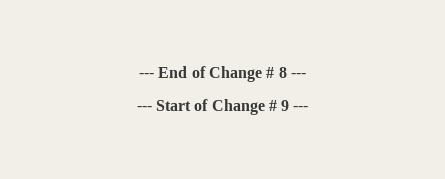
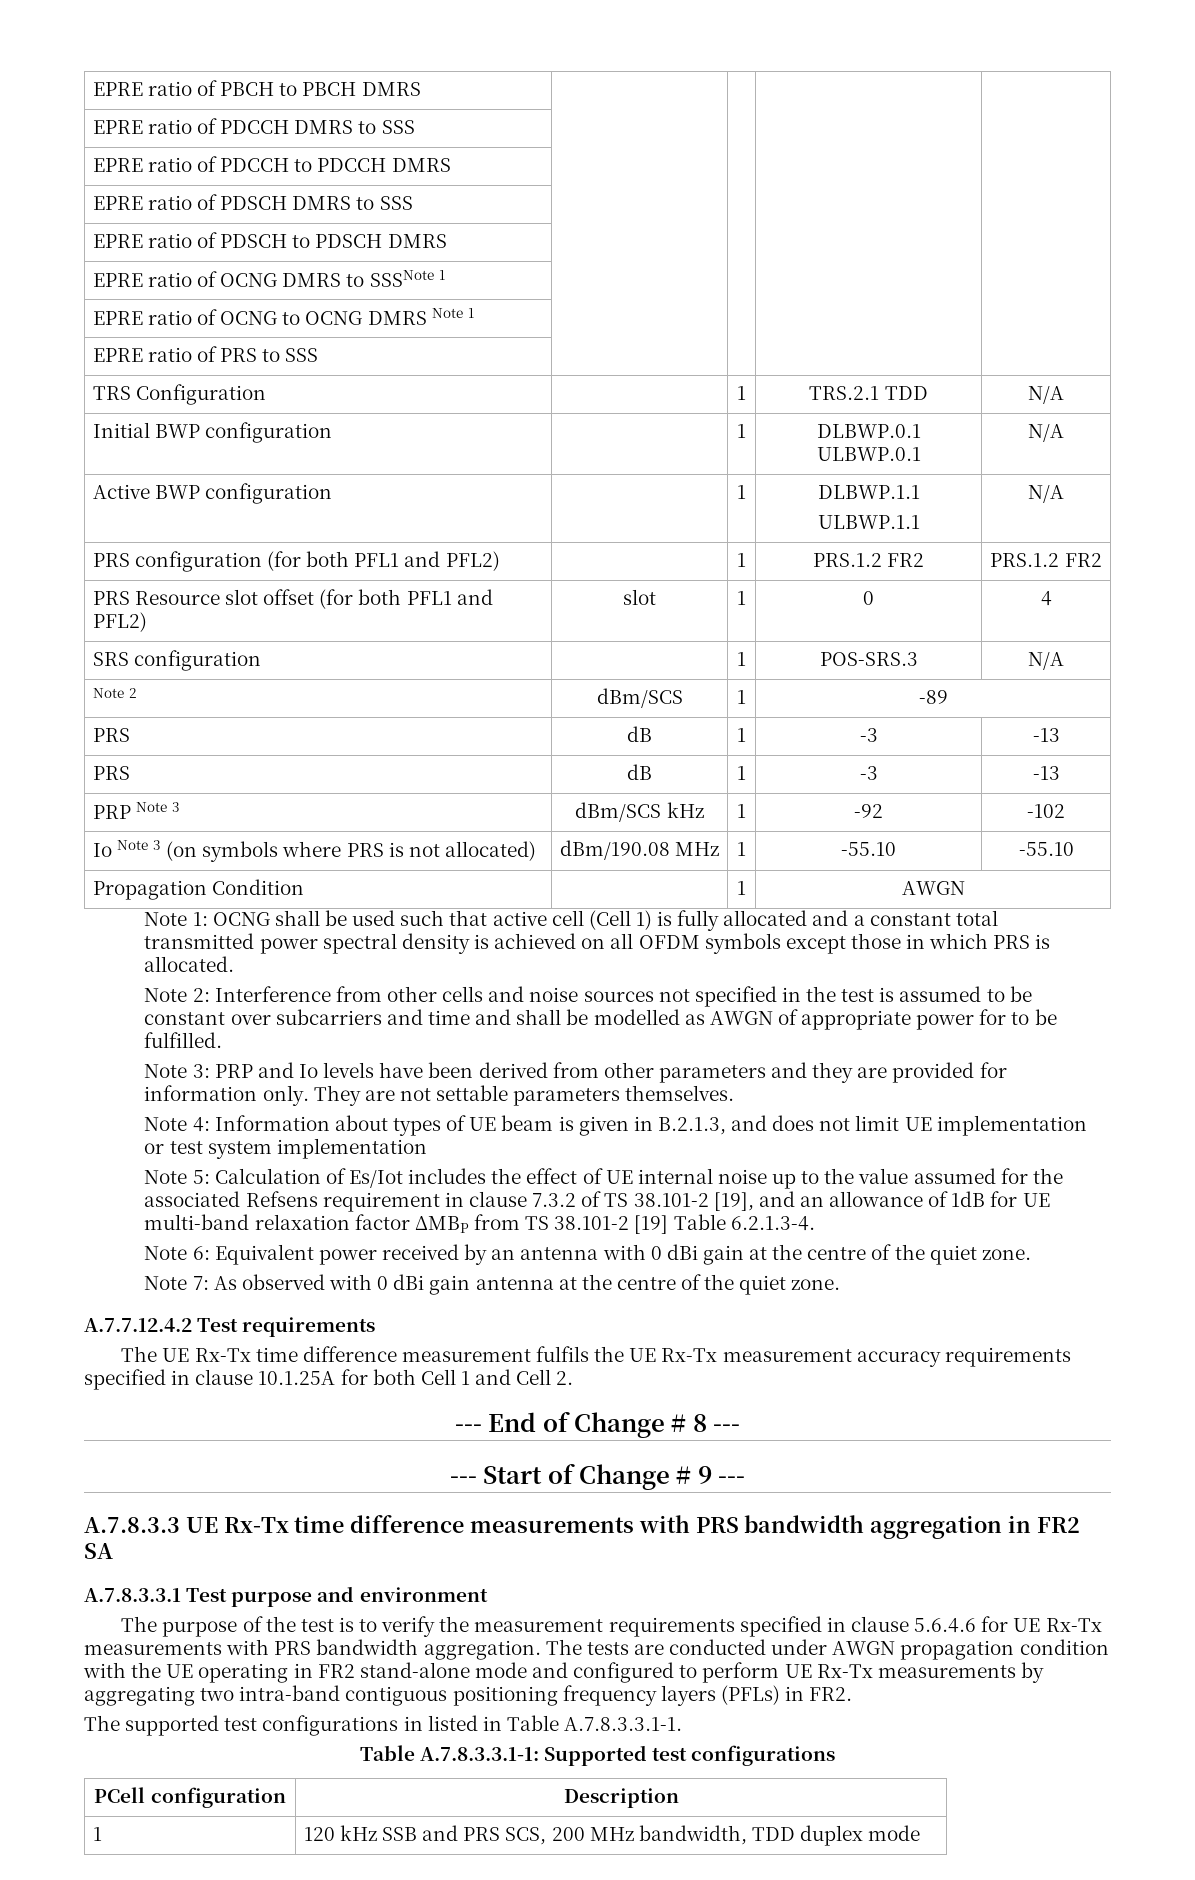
(139, 75) none -> [92,80,421,96] [92,118,415,134] [92,156,451,172] [92,194,413,210] [92,232,447,248] [92,270,445,287] [92,308,474,325] [92,346,319,362] [92,384,266,405] [737,386,746,400] [809,386,928,400] [1028,386,1064,404] [92,422,333,443] [737,424,746,438] [816,424,921,438] [816,447,921,461] [1028,424,1064,442] [92,483,333,504] [737,485,746,499] [817,485,920,499] [817,515,920,529] [1028,485,1064,503] [92,551,500,572] [737,553,746,567] [812,553,925,567] [990,553,1102,567] [92,589,493,609] [92,612,147,632] [623,589,656,605] [737,591,746,605] [863,591,874,605] [1040,591,1052,606] [92,650,261,671] [737,652,746,666] [819,652,918,666] [1028,652,1064,670] [92,688,137,698] [596,688,683,708] [737,690,746,704] [918,690,948,704] [92,728,130,742] [627,726,652,742] [737,728,746,742] [859,728,878,742] [1032,728,1060,742] [92,766,130,780] [627,764,652,780] [737,766,746,780] [859,766,878,780] [1032,766,1060,780] [92,802,181,819] [575,802,704,822] [737,804,746,818] [854,804,883,818] [1027,804,1065,818] [92,840,536,862] [559,840,720,860] [737,842,746,856] [841,842,896,856] [1018,842,1074,856] [92,879,304,900] [737,881,746,895] [901,881,965,895] [144,910,998,931] [144,933,1051,954] [144,956,235,972] [144,986,1032,1007] [144,1009,1057,1030] [144,1032,223,1048] [144,1062,1007,1083] [144,1085,735,1106] [144,1115,1087,1136] [144,1138,427,1159] [144,1168,1063,1189] [144,1191,1050,1212] [144,1214,815,1234] [144,1244,1031,1265] [144,1274,841,1295] [84,1317,376,1337] [121,1346,1071,1367] [84,1369,574,1390] EPRE ratio of PBCH to PBCH DMRS | | | | // EPRE ratio of PDCCH DMRS to SSS | | | | // EPRE ratio of PDCCH to PDCCH DMRS | | | | // EPRE ratio of PDSCH DMRS to SSS | | | | // EPRE ratio of PDSCH to PDSCH DMRS | | | | // EPRE ratio of OCNG DMRS to SSSNote 1 | | | | // EPRE ratio of OCNG to OCNG DMRS Note 1 | | | | // EPRE ratio of PRS to SSS | | | | // TRS Configuration | | 1 | TRS.2.1 TDD | N/A // Initial BWP configuration | | 1 | DLBWP.0.1 ULBWP.0.1 | N/A // Active BWP configuration | | 1 | DLBWP.1.1 // ULBWP.1.1 | N/A // PRS configuration (for both PFL1 and PFL2) | | 1 | PRS.1.2 FR2 | PRS.1.2 FR2 // PRS Resource slot offset (for both PFL1 and PFL2) | slot | 1 | 0 | 4 // SRS configuration | | 1 | POS-SRS.3 | N/A // Note 2 | dBm/SCS | 1 | -89 // PRS | dB | 1 | -3 | -13 // PRS | dB | 1 | -3 | -13 // PRP Note 3 | dBm/SCS kHz | 1 | -92 | -102 // Io Note 3 (on symbols where PRS is not allocated) | dBm/190.08 MHz | 1 | -55.10 | -55.10 // Propagation Condition | | 1 | AWGN // Note 1: OCNG shall be used such that active cell (Cell 1) is fully allocated and a constant total transmitted power spectral density is achieved on all OFDM symbols except those in which PRS is allocated. // Note 2: Interference from other cells and noise sources not specified in the test is assumed to be constant over subcarriers and time and shall be modelled as AWGN of appropriate power for to be fulfilled. // Note 3: PRP and Io levels have been derived from other parameters and they are provided for information only. They are not settable parameters themselves. // Note 4: Information about types of UE beam is given in B.2.1.3, and does not limit UE implementation or test system implementation // Note 5: Calculation of Es/Iot includes the effect of UE internal noise up to the value assumed for the associated Refsens requirement in clause 7.3.2 of TS 38.101-2 [19], and an allowance of 1dB for UE multi-band relaxation factor ΔMBP from TS 38.101-2 [19] Table 6.2.1.3-4. // Note 6: Equivalent power received by an antenna with 0 dBi gain at the centre of the quiet zone. // Note 7: As observed with 0 dBi gain antenna at the centre of the quiet zone. // A.7.7.12.4.2 Test requirements // The UE Rx-Tx time difference measurement fulfils the UE Rx-Tx measurement accuracy requirements specified in clause 10.1.25A for both Cell 1 and Cell 2. //
(309, 108) none -> [84,1515,1080,1539] [84,1543,113,1559] [84,1586,488,1607] [121,1616,1102,1637] [84,1639,1109,1660] [83,1662,1044,1683] [84,1685,853,1706] [84,1715,683,1736] [359,1745,836,1766] [94,1787,286,1808] [563,1788,679,1808] [92,1827,102,1841] [303,1825,921,1846] // A.7.8.3.3 UE Rx-Tx time difference measurements with PRS bandwidth aggregation in FR2 SA // A.7.8.3.3.1 Test purpose and environment // The purpose of the test is to verify the measurement requirements specified in clause 5.6.4.6 for UE Rx-Tx measurements with PRS bandwidth aggregation. The tests are conducted under AWGN propagation condition with the UE operating in FR2 stand-alone mode and configured to perform UE Rx-Tx measurements by aggregating two intra-band contiguous positioning frequency layers (PFLs) in FR2. // The supported test configurations in listed in Table A.7.8.3.3.1-1. // Table A.7.8.3.3.1-1: Supported test configurations // PCell configuration | Description // 1 | 120 kHz SSB and PRS SCS, 200 MHz bandwidth, TDD duplex mode

